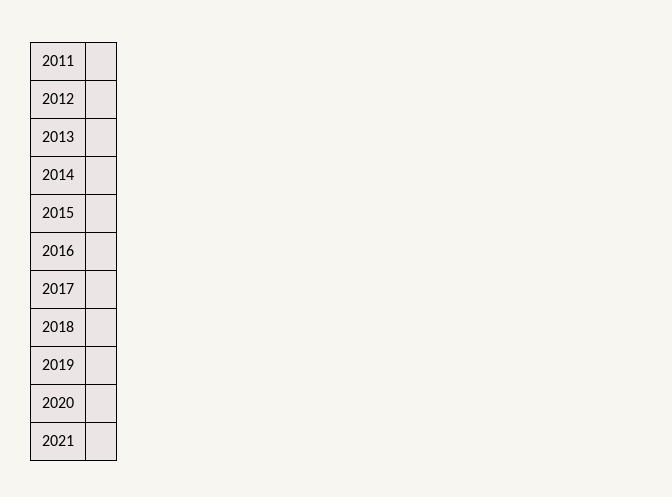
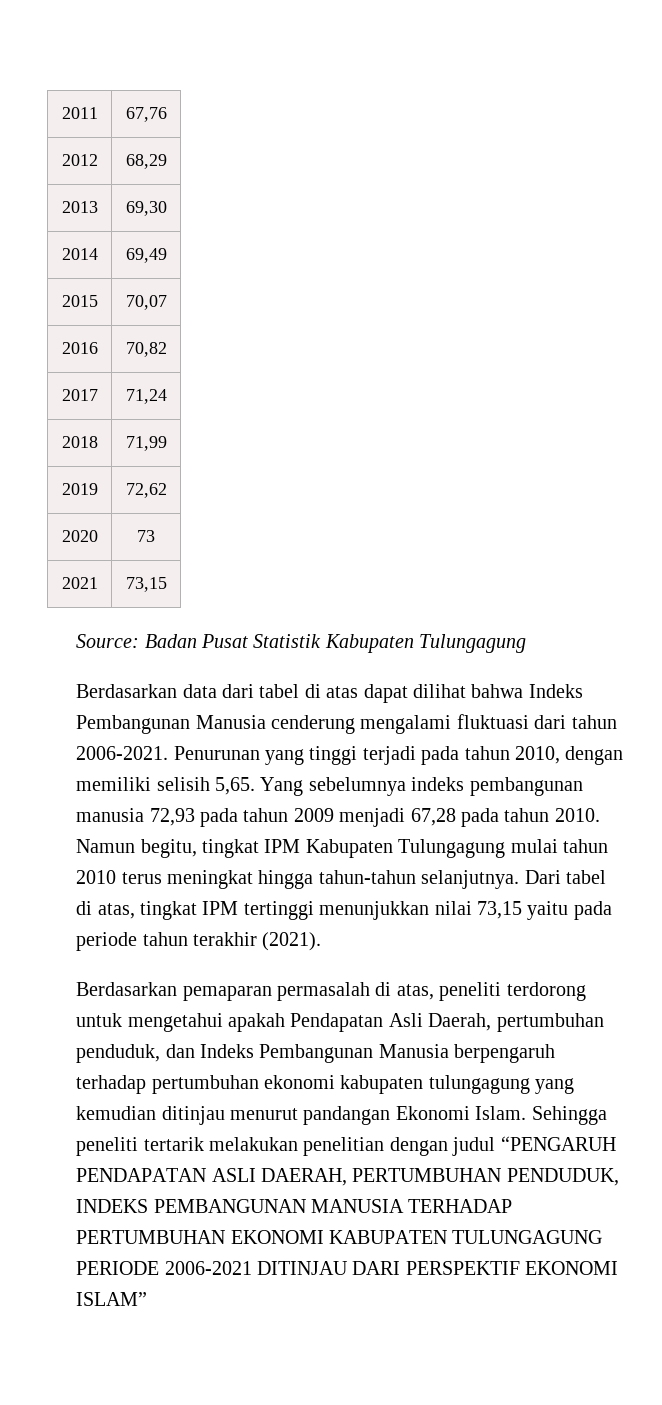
(74, 60) none -> [125,107,167,122] 67,76
(74, 98) none -> [125,154,167,169] 68,29
(74, 136) none -> [125,201,167,216] 69,30
(74, 174) none -> [125,248,167,263] 69,49
(74, 212) none -> [125,295,167,310] 70,07
(74, 250) none -> [125,342,167,357] 70,82
(74, 288) none -> [125,389,167,404] 71,24
(74, 326) none -> [125,436,167,451] 71,99
(74, 364) none -> [125,483,167,498] 72,62
(74, 402) none -> [137,530,155,542] 73
(74, 440) none -> [125,577,167,592] [76,634,527,653] [76,684,583,703] [76,714,617,734] [76,746,624,765] [76,777,583,796] [76,808,600,827] [76,839,608,858] [76,870,606,889] [76,901,612,920] [76,932,322,951] [76,982,586,1001] [76,1013,604,1032] [76,1044,556,1063] [76,1075,575,1094] [76,1106,607,1125] [76,1136,616,1156] [76,1168,619,1186] [76,1199,513,1213] [76,1230,603,1244] [76,1261,619,1275] [76,1292,148,1306] 73,15 // Source: Badan Pusat Statistik Kabupaten Tulungagung // Berdasarkan data dari tabel di atas dapat dilihat bahwa Indeks Pembangunan Manusia cenderung mengalami fluktuasi dari tahun 2006-2021. Penurunan yang tinggi terjadi pada tahun 2010, dengan memiliki selisih 5,65. Yang sebelumnya indeks pembangunan manusia 72,93 pada tahun 2009 menjadi 67,28 pada tahun 2010. Namun begitu, tingkat IPM Kabupaten Tulungagung mulai tahun 2010 terus meningkat hingga tahun-tahun selanjutnya. Dari tabel di atas, tingkat IPM tertinggi menunjukkan nilai 73,15 yaitu pada periode tahun terakhir (2021). // Berdasarkan pemaparan permasalah di atas, peneliti terdorong untuk mengetahui apakah Pendapatan Asli Daerah, pertumbuhan penduduk, dan Indeks Pembangunan Manusia berpengaruh terhadap pertumbuhan ekonomi kabupaten tulungagung yang kemudian ditinjau menurut pandangan Ekonomi Islam. Sehingga peneliti tertarik melakukan penelitian dengan judul “PENGARUH PENDAPATAN ASLI DAERAH, PERTUMBUHAN PENDUDUK, INDEKS PEMBANGUNAN MANUSIA TERHADAP PERTUMBUHAN EKONOMI KABUPATEN TULUNGAGUNG PERIODE 2006-2021 DITINJAU DARI PERSPEKTIF EKONOMI ISLAM”

